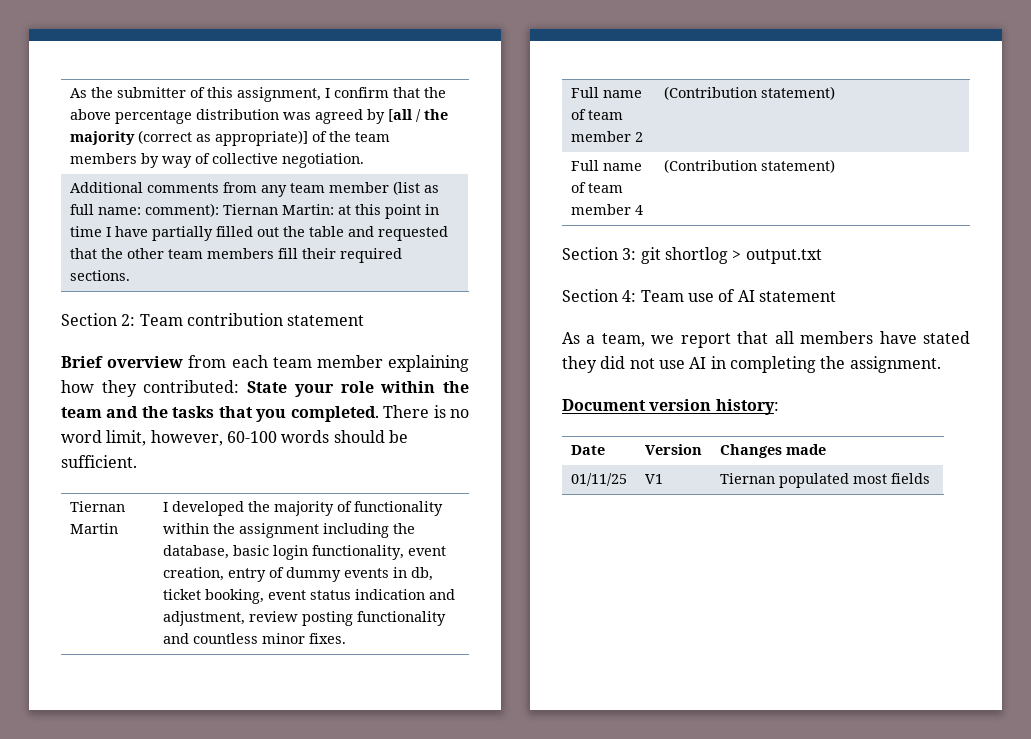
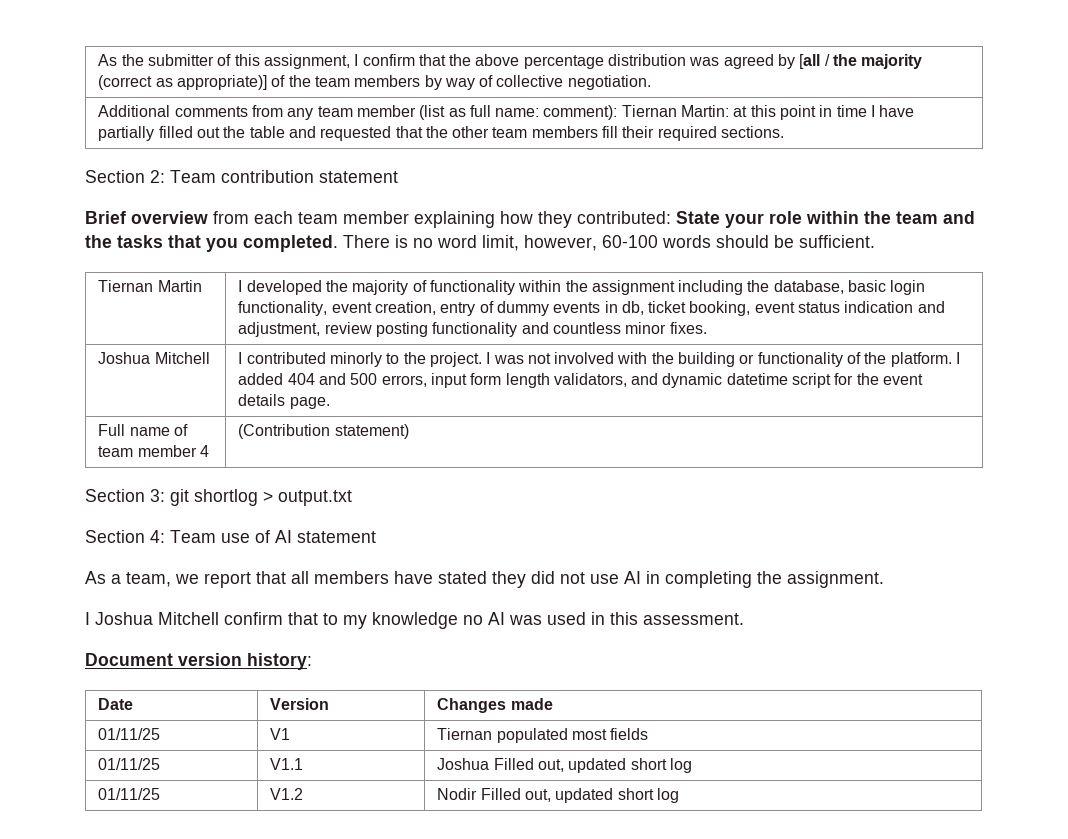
[570,87,642,98] [570,109,623,120] [570,131,643,142] [663,86,835,100] Full name of team member 2 | (Contribution statement) -> [98,352,210,364] [238,352,961,367] [238,373,924,388] [238,394,330,409] Joshua Mitchell | I contributed minorly to the project. I was not involved with the building or functionality of the platform. I added 404 and 500 errors, input form length validators, and dynamic datetime script for the event details page.
(941, 364) none -> [85,612,744,629] // I Joshua Mitchell confirm that to my knowledge no AI was used in this assessment.
(930, 478) none -> [98,758,161,770] [270,758,304,770] [437,758,692,773] [98,788,161,800] [270,788,304,800] [437,788,679,803] // 01/11/25 | V1.1 | Joshua Filled out, updated short log // 01/11/25 | V1.2 | Nodir Filled out, updated short log

